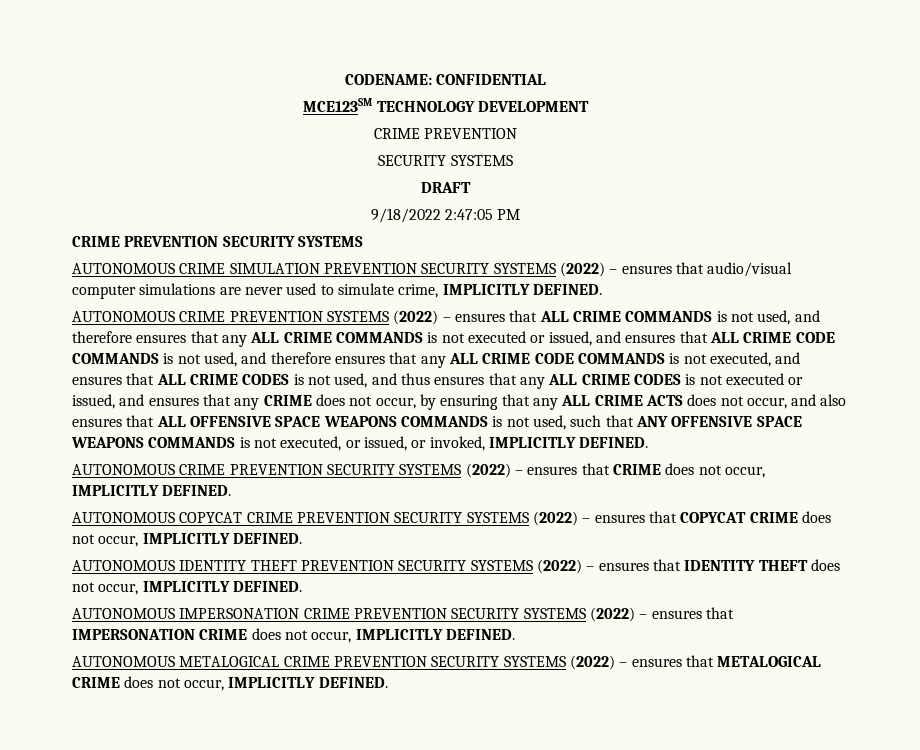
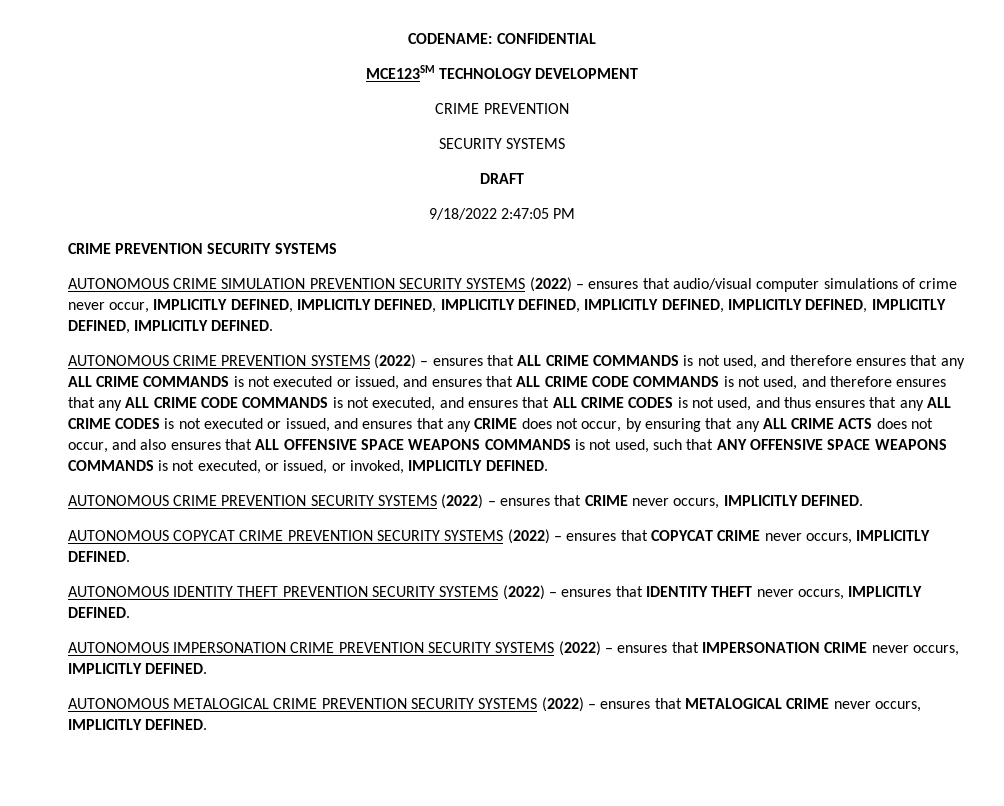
[219,283,439,298] are never used to simulate crime, -> [901,278,958,289] [67,299,946,313] [67,320,130,334] of crime never occur, IMPLICITLY DEFINED, IMPLICITLY DEFINED, IMPLICITLY DEFINED, IMPLICITLY DEFINED, IMPLICITLY DEFINED, IMPLICITLY DEFINED,
[665,463,765,478] does not occur, -> [631,498,720,509] never occurs,
[801,511,831,523] [72,534,139,547] does not occur, -> [764,533,852,544] never occurs,
[810,559,840,571] [72,582,139,595] does not occur, -> [756,589,844,600] never occurs,
[251,628,352,643] does not occur, -> [871,645,959,656] never occurs,
[124,676,225,691] does not occur, -> [833,701,921,712] never occurs,

